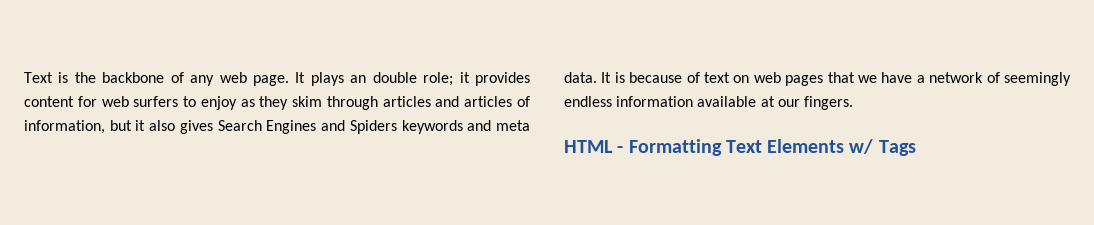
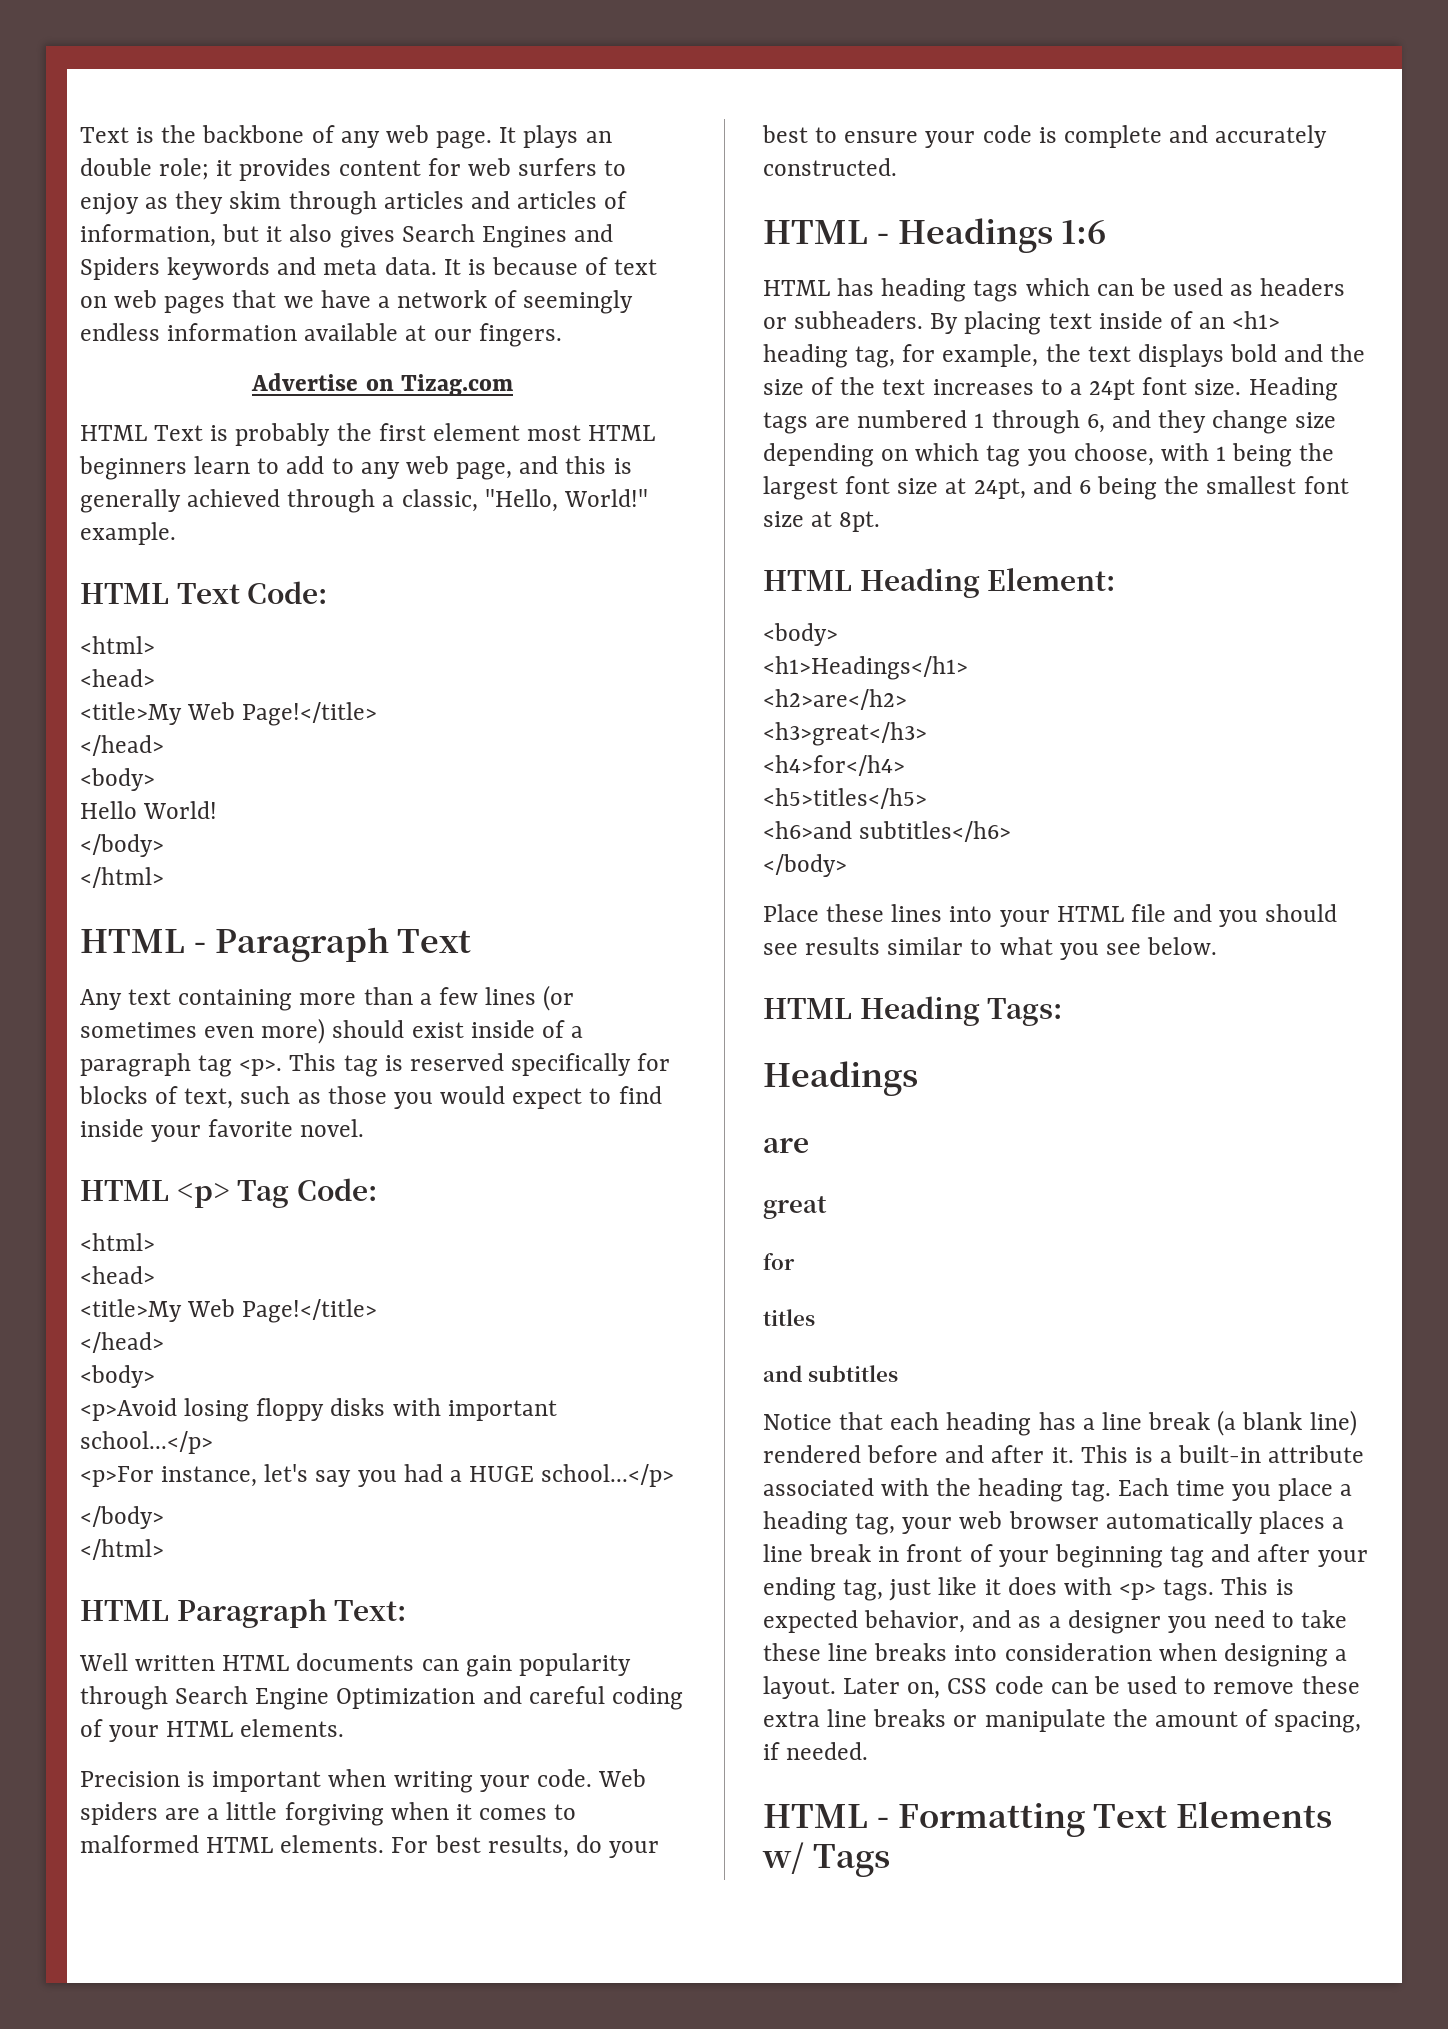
(853, 103) none -> [251,373,513,396] [80,423,656,446] [79,456,632,480] [80,489,648,513] [80,522,176,545] [80,581,328,604] [80,636,155,654] [80,669,155,687] [80,702,378,726] [80,735,164,756] [80,768,155,791] [80,801,218,819] [80,834,164,857] [80,867,164,888] [80,927,472,962] [80,985,575,1011] [80,1018,584,1044] [80,1053,671,1077] [79,1086,662,1109] [80,1119,365,1142] [80,1178,377,1208] [80,1233,155,1251] [80,1266,155,1284] [80,1299,378,1323] [80,1332,164,1353] [80,1365,155,1388] [80,1398,557,1422] [80,1431,213,1454] [80,1464,675,1487] [80,1506,164,1529] [80,1539,164,1560] [80,1598,407,1628] [79,1653,631,1677] [80,1686,683,1710] [80,1719,345,1742] [80,1769,647,1793] [80,1802,577,1826] [80,1835,660,1858] [762,125,1328,148] [763,158,897,176] [763,218,1107,253] [763,278,1346,302] [763,311,1281,335] [763,344,1366,368] [763,377,1338,401] [763,410,1337,434] [763,443,1335,467] [763,476,1349,500] [763,511,881,532] [763,568,1116,598] [763,623,838,646] [763,656,968,680] [763,689,907,710] [763,722,927,746] [763,755,905,776] [763,788,927,809] [763,821,1012,842] [763,854,847,877] [763,904,1338,927] [763,937,1218,960] [763,996,1063,1026] [763,1061,918,1096] [763,1138,809,1153] [763,1196,827,1219] [763,1253,795,1270] [763,1309,815,1326] [763,1365,898,1382] [763,1410,1357,1436] [763,1445,1365,1463] [763,1478,1353,1502] [763,1511,1345,1535] [763,1544,1368,1568] [763,1577,1294,1601] [763,1610,1348,1634] [763,1643,1348,1667] [763,1676,1360,1699] [763,1709,1362,1733] [763,1742,869,1760] // Advertise on Tizag.com // HTML Text is probably the first element most HTML beginners learn to add to any web page, and this is generally achieved through a classic, "Hello, World!" example. // HTML Text Code: // <html> // <head> // <title>My Web Page!</title> // </head> // <body> // Hello World! // </body> // </html> // HTML - Paragraph Text // Any text containing more than a few lines (or sometimes even more) should exist inside of a paragraph tag <p>. This tag is reserved specifically for blocks of text, such as those you would expect to find inside your favorite novel. // HTML <p> Tag Code: // <html> // <head> // <title>My Web Page!</title> // </head> // <body> // <p>Avoid losing floppy disks with important school...</p> // <p>For instance, let's say you had a HUGE school...</p> // </body> // </html> // HTML Paragraph Text: // Well written HTML documents can gain popularity through Search Engine Optimization and careful coding of your HTML elements. // Precision is important when writing your code. Web spiders are a little forgiving when it comes to malformed HTML elements. For best results, do your best to ensure your code is complete and accurately constructed. // HTML - Headings 1:6 // HTML has heading tags which can be used as headers or subheaders. By placing text inside of an <h1> heading tag, for example, the text displays bold and the size of the text increases to a 24pt font size. Heading tags are numbered 1 through 6, and they change size depending on which tag you choose, with 1 being the largest font size at 24pt, and 6 being the smallest font size at 8pt. // HTML Heading Element: // <body> // <h1>Headings</h1> // <h2>are</h2> // <h3>great</h3> // <h4>for</h4> // <h5>titles</h5> // <h6>and subtitles</h6> // </body> // Place these lines into your HTML file and you should see results similar to what you see below. // HTML Heading Tags: // Headings // are // great // for // titles // and subtitles // Notice that each heading has a line break (a blank line) rendered before and after it. This is a built-in attribute associated with the heading tag. Each time you place a heading tag, your web browser automatically places a line break in front of your beginning tag and after your ending tag, just like it does with <p> tags. This is expected behavior, and as a designer you need to take these line breaks into consideration when designing a layout. Later on, CSS code can be used to remove these extra line breaks or manipulate the amount of spacing, if needed.

